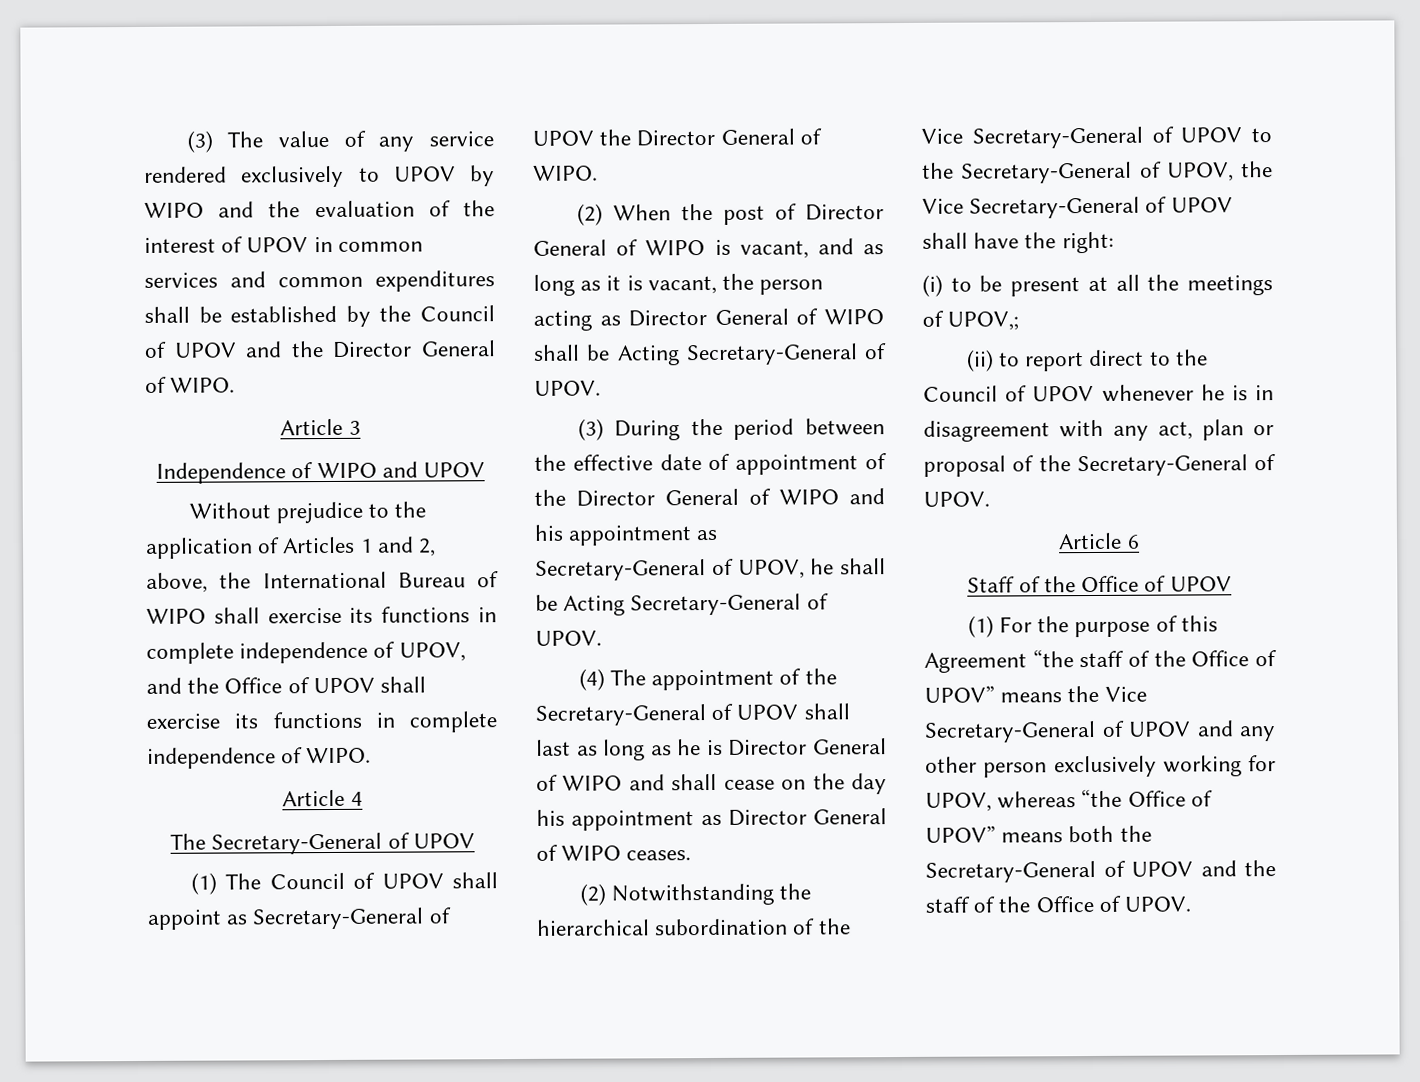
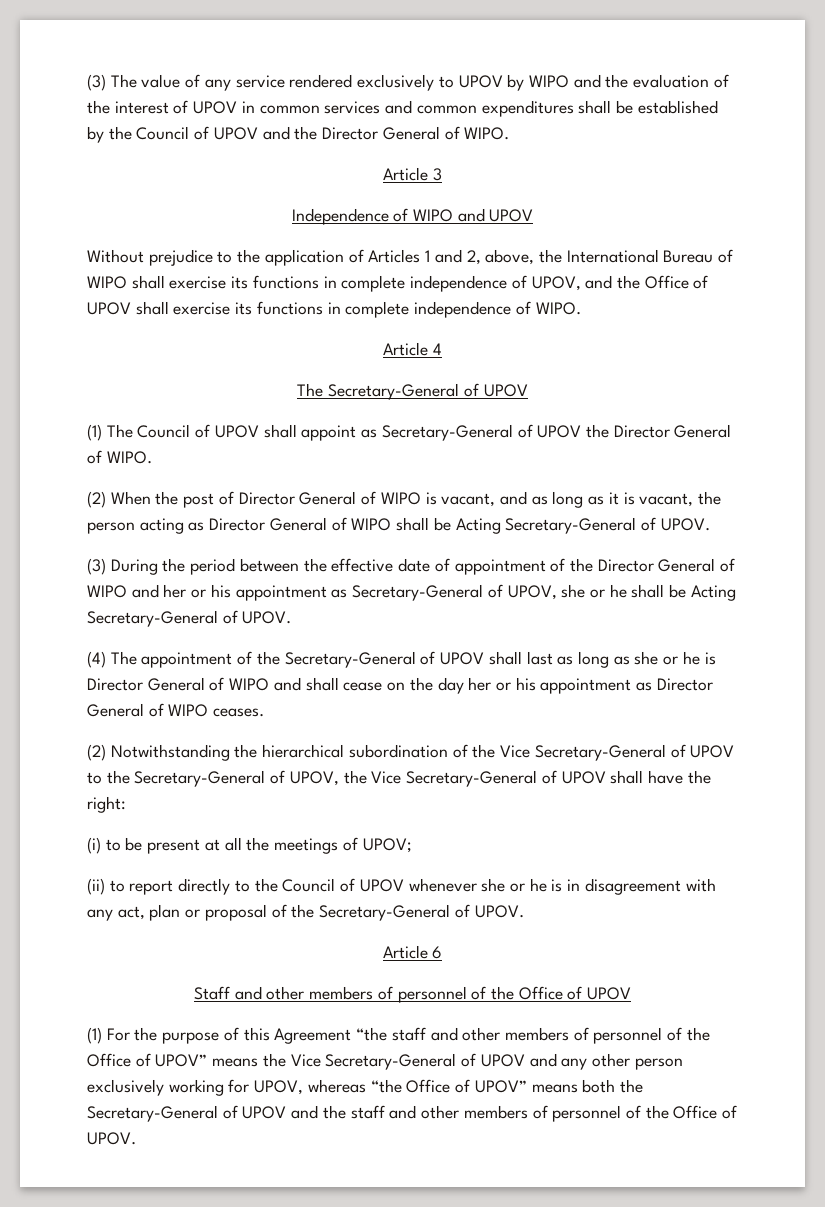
(885, 496) none -> [163,584,207,598] her or
(805, 569) none -> [561,584,605,598] she or
(672, 750) none -> [634,651,679,665] she or
(887, 784) none -> [468,677,511,691] her or
[947,311,1020,331] UPOV,; -> [362,838,412,853] UPOV;
[1089,349,1145,367] direct -> [178,878,231,895] directly
(1194, 393) none -> [481,878,525,892] she or
(1016, 584) none -> [234,986,467,1003] and other members of personnel
(1125, 659) none -> [430,1027,663,1044] and other members of personnel
(970, 904) none -> [389,1105,622,1122] and other members of personnel

